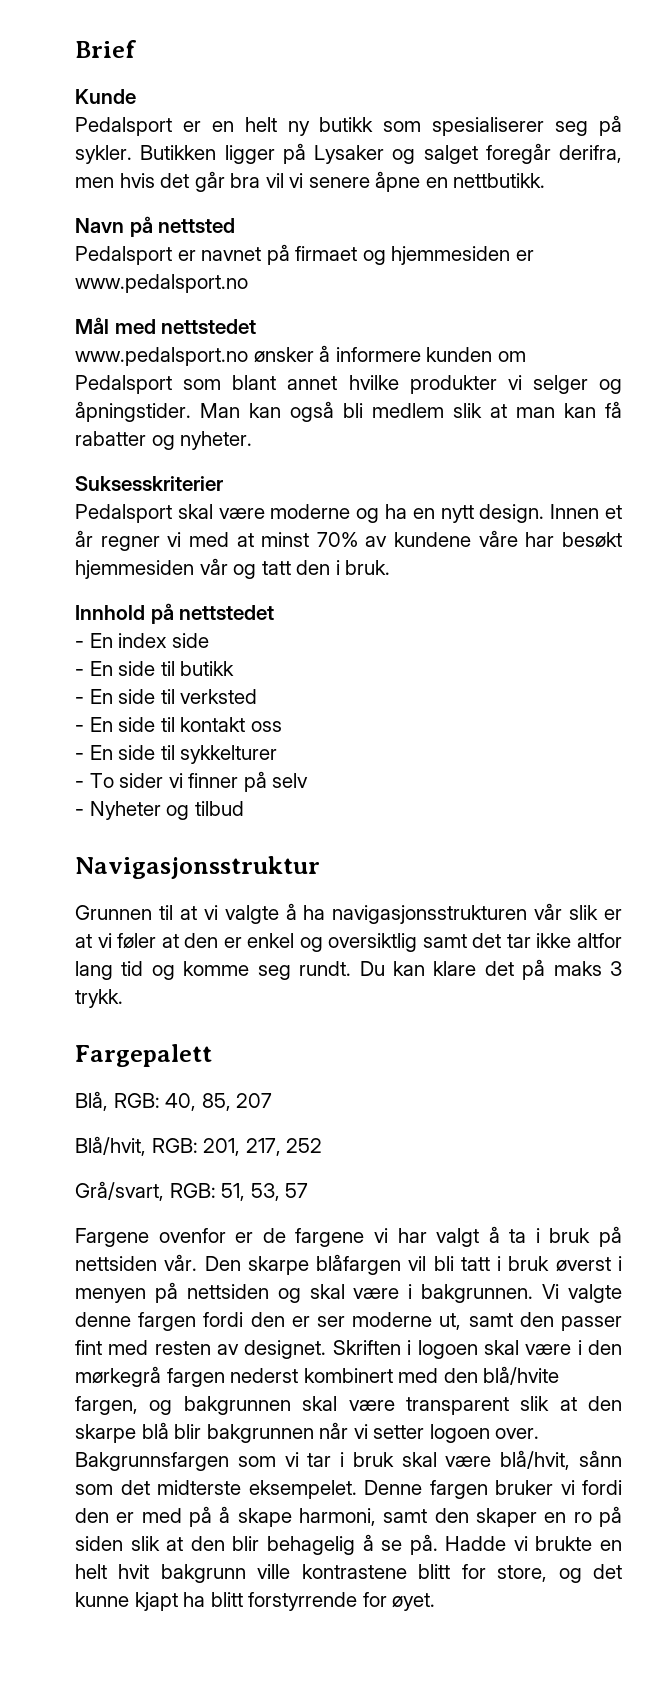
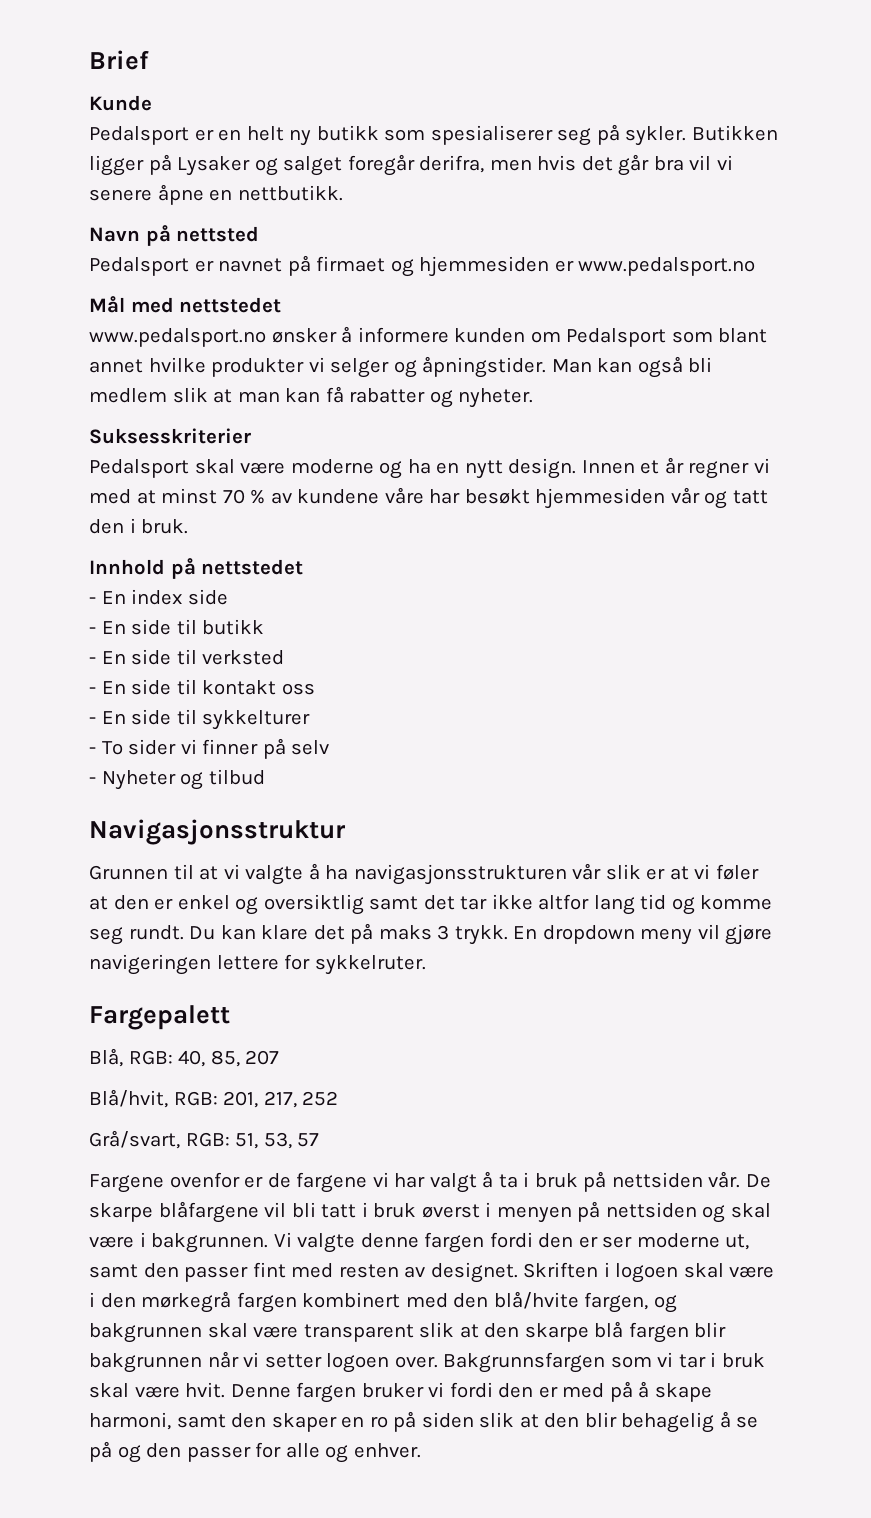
[316,532,358,547] 70% -> [222,489,266,504] 70 %
(123, 998) none -> [513,924,773,945] [89,954,426,975] En dropdown meny vil gjøre navigeringen lettere for sykkelruter.
[204,1254,402,1275] Den skarpe blåfargen -> [746,1174,772,1188] [89,1201,259,1223] De skarpe blåfargene
[230,1368,299,1383] nederst -> (297, 1302) none
(169, 1430) none -> [628,1322,689,1343] fargen
[500,1450,622,1470] [75,1480,357,1499] blå/hvit, sånn som det midterste eksempelet. -> [185,1382,226,1398] hvit.
[409,1534,622,1555] [75,1564,623,1583] [75,1592,436,1611] på. Hadde vi brukte en helt hvit bakgrunn ville kontrastene blitt for store, og det kunne kjapt ha blitt forstyrrende for øyet. -> [89,1441,421,1463] på og den passer for alle og enhver.

